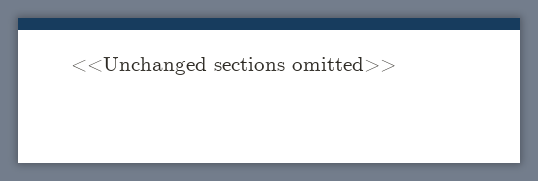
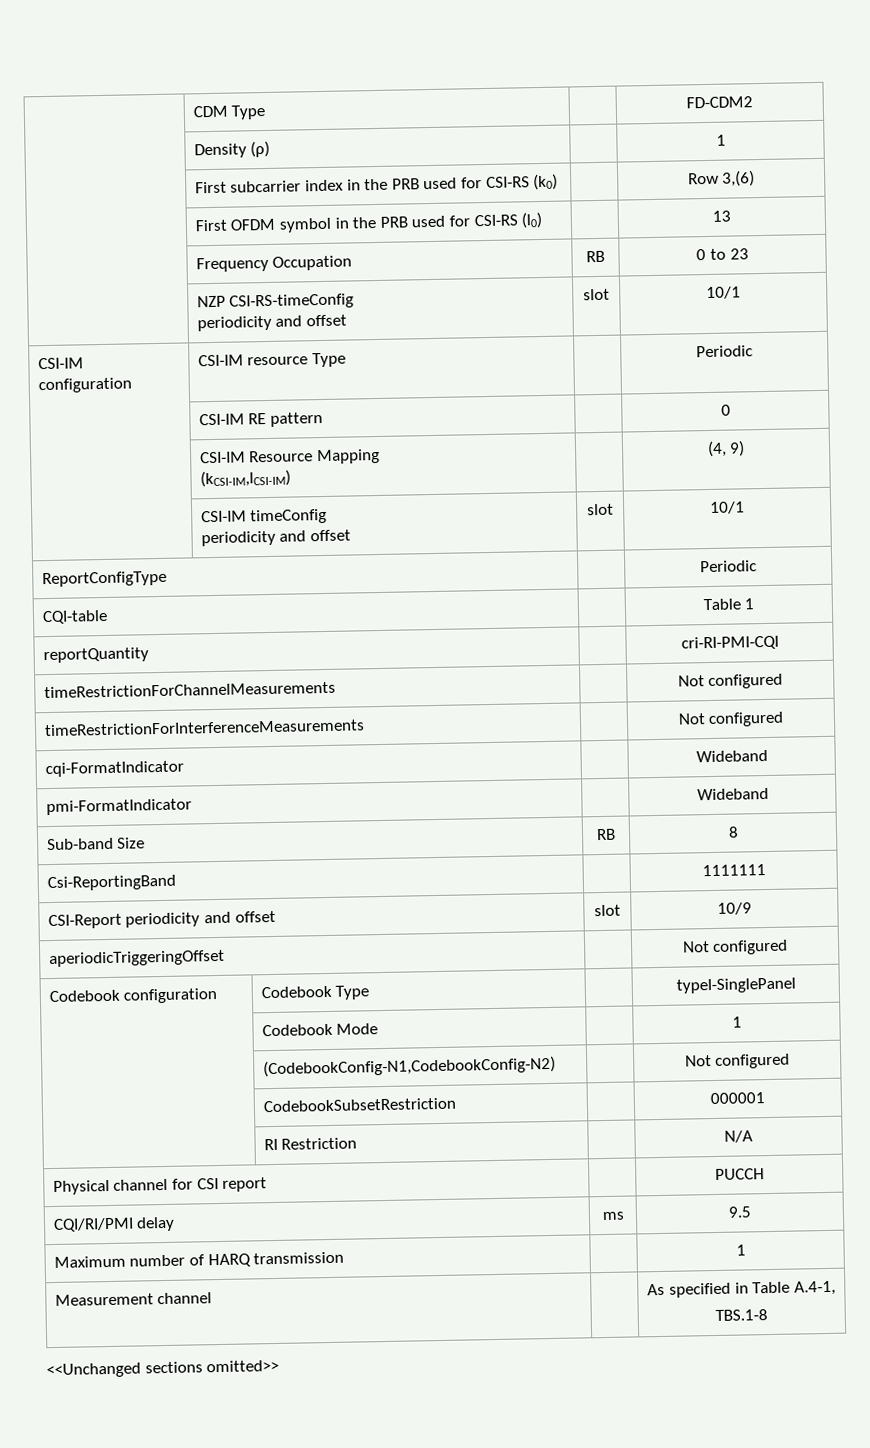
(71, 66) none -> [192,104,266,120] [686,96,753,109] [193,140,271,159] [715,134,726,146] [194,173,559,194] [687,170,756,187] [194,211,544,233] [712,210,731,222] [195,255,353,273] [586,250,605,263] [696,248,749,261] [196,293,355,310] [196,314,347,332] [583,288,610,301] [706,286,741,300] [37,357,84,370] [37,377,132,394] [197,352,346,368] [696,345,753,358] [198,411,323,427] [720,404,731,416] [199,448,380,465] [199,469,291,488] [706,440,746,458] [200,508,328,525] [200,529,351,547] [587,503,614,516] [710,501,745,514] [41,570,167,588] [700,560,757,573] [41,609,108,625] [702,598,755,611] [42,647,149,664] [680,635,779,651] [43,681,336,699] [677,673,784,690] [43,719,365,737] [677,711,785,728] [44,760,184,778] [695,749,768,763] [45,798,192,816] [696,787,769,801] [46,837,146,851] [596,828,616,841] [727,826,739,838] [46,874,176,892] [701,864,766,877] [47,910,276,930] [594,904,621,917] [717,902,752,915] [48,949,225,968] [681,939,789,955] [48,987,219,1004] [260,985,370,1000] [675,977,796,994] [261,1023,379,1037] [731,1016,742,1028] [262,1055,556,1078] [684,1053,791,1069] [262,1097,456,1113] [710,1092,765,1105] [263,1137,358,1151] [724,1130,753,1143] [52,1177,268,1196] [714,1168,765,1181] [52,1216,176,1233] [601,1211,625,1221] [728,1206,752,1218] [53,1251,345,1269] [735,1244,746,1256] [54,1292,213,1307] [647,1280,836,1298] [715,1309,768,1322] | CDM Type | | FD-CDM2 // | Density (ρ) | | 1 // | First subcarrier index in the PRB used for CSI-RS (k0) | | Row 3,(6) // | First OFDM symbol in the PRB used for CSI-RS (l0) | | 13 // | Frequency Occupation | RB | 0 to 23 // | NZP CSI-RS-timeConfig // periodicity and offset | slot | 10/1 // CSI-IM configuration | CSI-IM resource Type | | Periodic // | CSI-IM RE pattern | | 0 // | CSI-IM Resource Mapping // (kCSI-IM,lCSI-IM) | | (4, 9) // | CSI-IM timeConfig // periodicity and offset | slot | 10/1 // ReportConfigType | | Periodic // CQI-table | | Table 1 // reportQuantity | | cri-RI-PMI-CQI // timeRestrictionForChannelMeasurements | | Not configured // timeRestrictionForInterferenceMeasurements | | Not configured // cqi-FormatIndicator | | Wideband // pmi-FormatIndicator | | Wideband // Sub-band Size | RB | 8 // Csi-ReportingBand | | 1111111 // CSI-Report periodicity and offset | slot | 10/9 // aperiodicTriggeringOffset | | Not configured // Codebook configuration | Codebook Type | | typeI-SinglePanel // | Codebook Mode | | 1 // | (CodebookConfig-N1,CodebookConfig-N2) | | Not configured // | CodebookSubsetRestriction | | 000001 // | RI Restriction | | N/A // Physical channel for CSI report | | PUCCH // CQI/RI/PMI delay | ms | 9.5 // Maximum number of HARQ transmission | | 1 // Measurement channel | | As specified in Table A.4-1, // TBS.1-8 //

